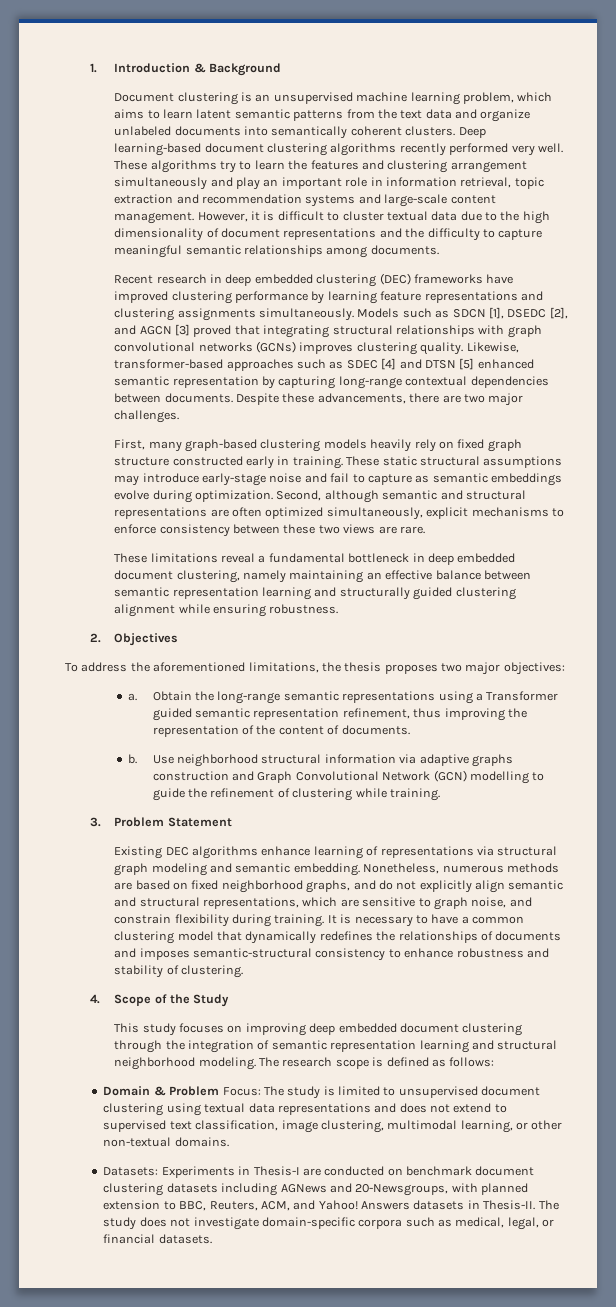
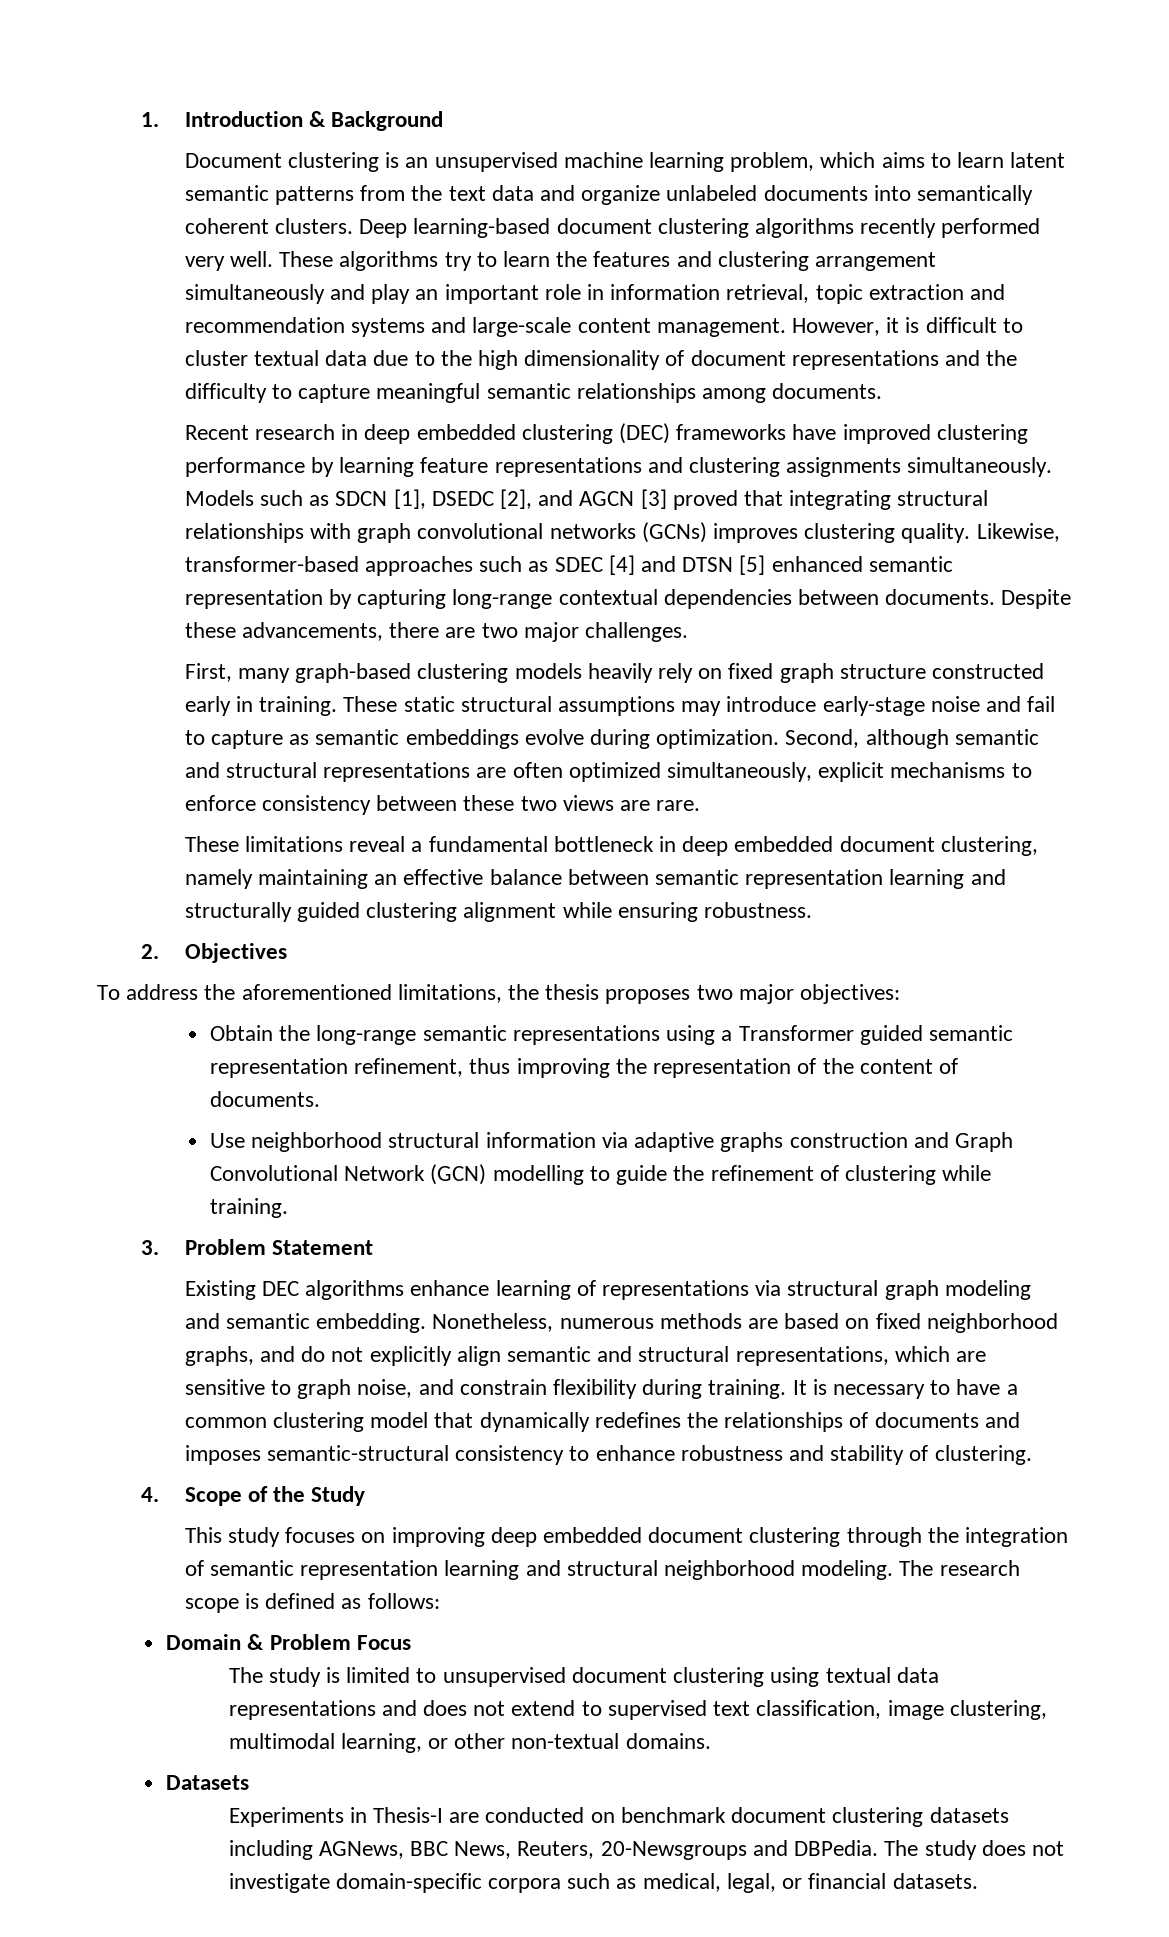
[128,693,138,701] a. -> (901, 994) none
[128,754,138,764] b. -> (321, 1099) none
[222,1087,261,1096] Focus: -> [356,1635,411,1650] Focus //
[103,1167,159,1176] Datasets: -> [166,1775,250,1790] Datasets //
[280,1183,529,1196] [103,1200,536,1211] AGNews and 20-Newsgroups, with planned extension to BBC, Reuters, ACM, and Yahoo! Answers datasets in Thesis-II. -> [318,1840,879,1860] AGNews, BBC News, Reuters, 20-Newsgroups and DBPedia.

